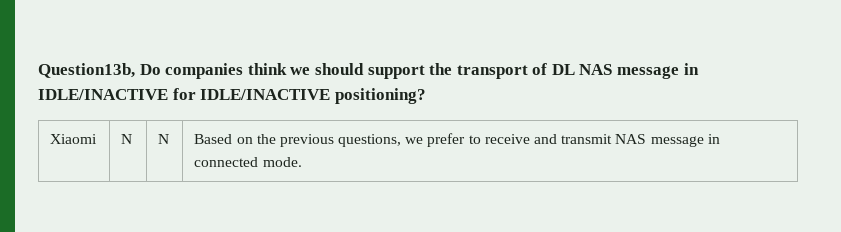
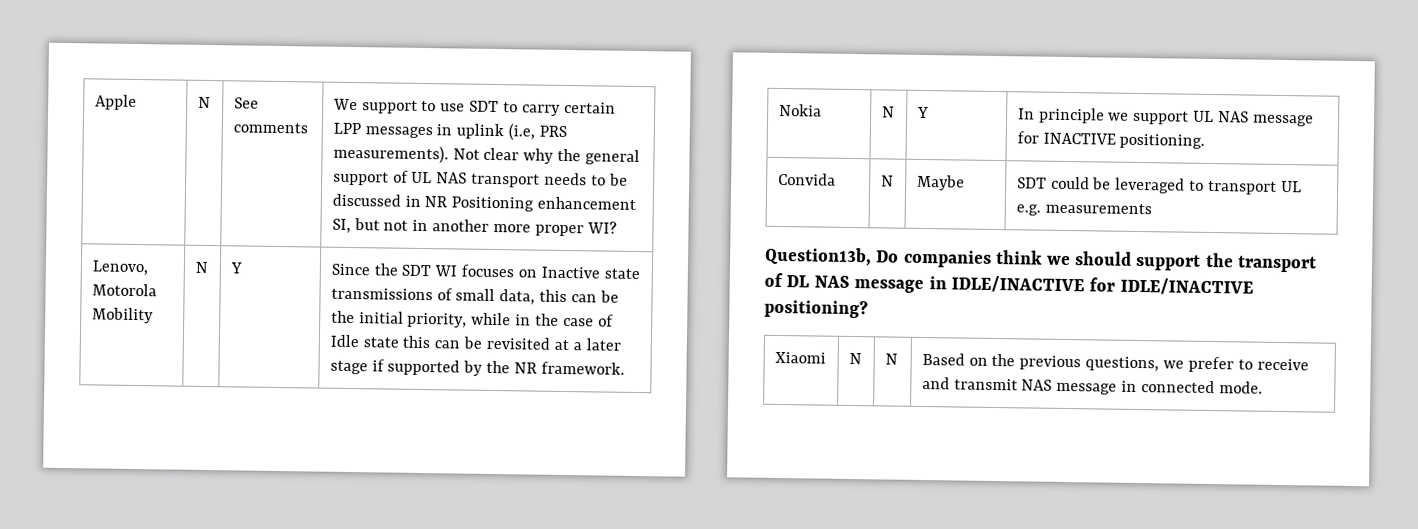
(38, 70) none -> [94,94,137,110] [197,96,211,109] [233,97,259,109] [232,122,308,134] [332,98,616,116] [332,122,568,141] [332,144,641,166] [332,170,628,188] [331,193,637,212] [331,218,617,237] [91,260,148,276] [91,283,157,297] [91,307,154,324] [194,261,208,274] [229,262,242,274] [330,263,640,280] [330,287,619,305] [330,310,614,328] [329,334,621,351] [329,359,625,376] [778,103,822,117] [881,106,895,118] [916,106,929,119] [1017,107,1314,127] [1016,131,1206,149] [777,172,836,186] [880,175,894,187] [916,174,965,191] [1016,176,1302,195] [1015,202,1152,216] Apple | N | See comments | We support to use SDT to carry certain LPP messages in uplink (i.e, PRS measurements). Not clear why the general support of UL NAS transport needs to be discussed in NR Positioning enhancement SI, but not in another more proper WI? // Lenovo, Motorola Mobility | N | Y | Since the SDT WI focuses on Inactive state transmissions of small data, this can be the initial priority, while in the case of Idle state this can be revisited at a later stage if supported by the NR framework. // Nokia | N | Y | In principle we support UL NAS message for INACTIVE positioning. // Convida | N | Maybe | SDT could be leveraged to transport UL e.g. measurements //

